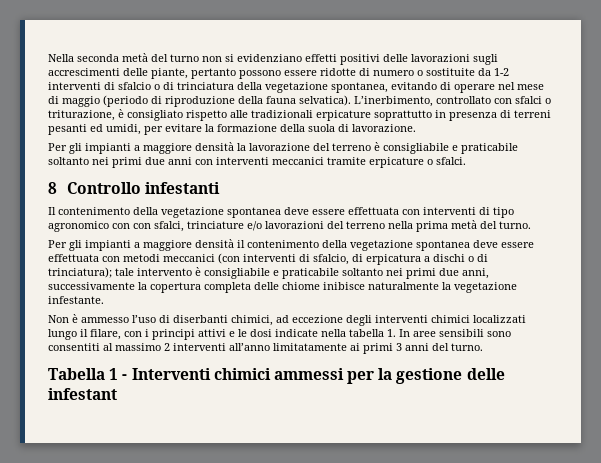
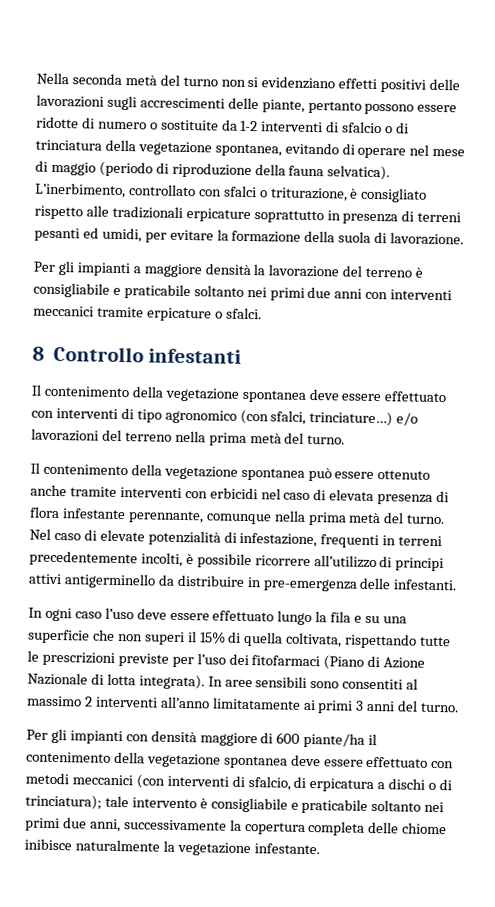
[348,207,399,215] effettuata -> [384,391,447,403] effettuato
[112,221,244,232] con con sfalci, trinciature -> [239,409,394,427] (con sfalci, trinciature…)
[48,239,234,251] Per gli impianti a maggiore densità -> [30,462,431,482] [30,484,450,505] [29,506,446,526] [29,528,443,549] [29,550,445,572] [28,573,458,592] [28,607,407,626] [28,629,452,649] [27,650,426,670] [27,672,419,690] [27,695,460,714] [26,728,366,748] Il contenimento della vegetazione spontanea può essere ottenuto anche tramite interventi con erbicidi nel caso di elevata presenza di flora infestante perennante, comunque nella prima metà del turno. Nel caso di elevate potenzialità di infestazione, frequenti in terreni precedentemente incolti, è possibile ricorrere all’utilizzo di principi attivi antigerminello da distribuire in pre-emergenza delle infestanti. // In ogni caso l’uso deve essere effettuato lungo la fila e su una superficie che non superi il 15% di quella coltivata, rispettando tutte le prescrizioni previste per l’uso dei fitofarmaci (Piano di Azione Nazionale di lotta integrata). In aree sensibili sono consentiti al massimo 2 interventi all’anno limitatamente ai primi 3 anni del turno. // Per gli impianti con densità maggiore di 600 piante/ha
[48,254,99,262] effettuata -> [366,756,429,768] effettuato
[48,314,526,326] [48,329,511,340] [48,343,483,354] [48,368,505,384] [48,388,117,400] // Non è ammesso l’uso di diserbanti chimici, ad eccezione degli interventi chimici localizzati lungo il filare, con i principi attivi e le dosi indicate nella tabella 1. In aree sensibili sono consentiti al massimo 2 interventi all’anno limitatamente ai primi 3 anni del turno. // Tabella 1 - Interventi chimici ammessi per la gestione delle infestant -> (320, 849) none

